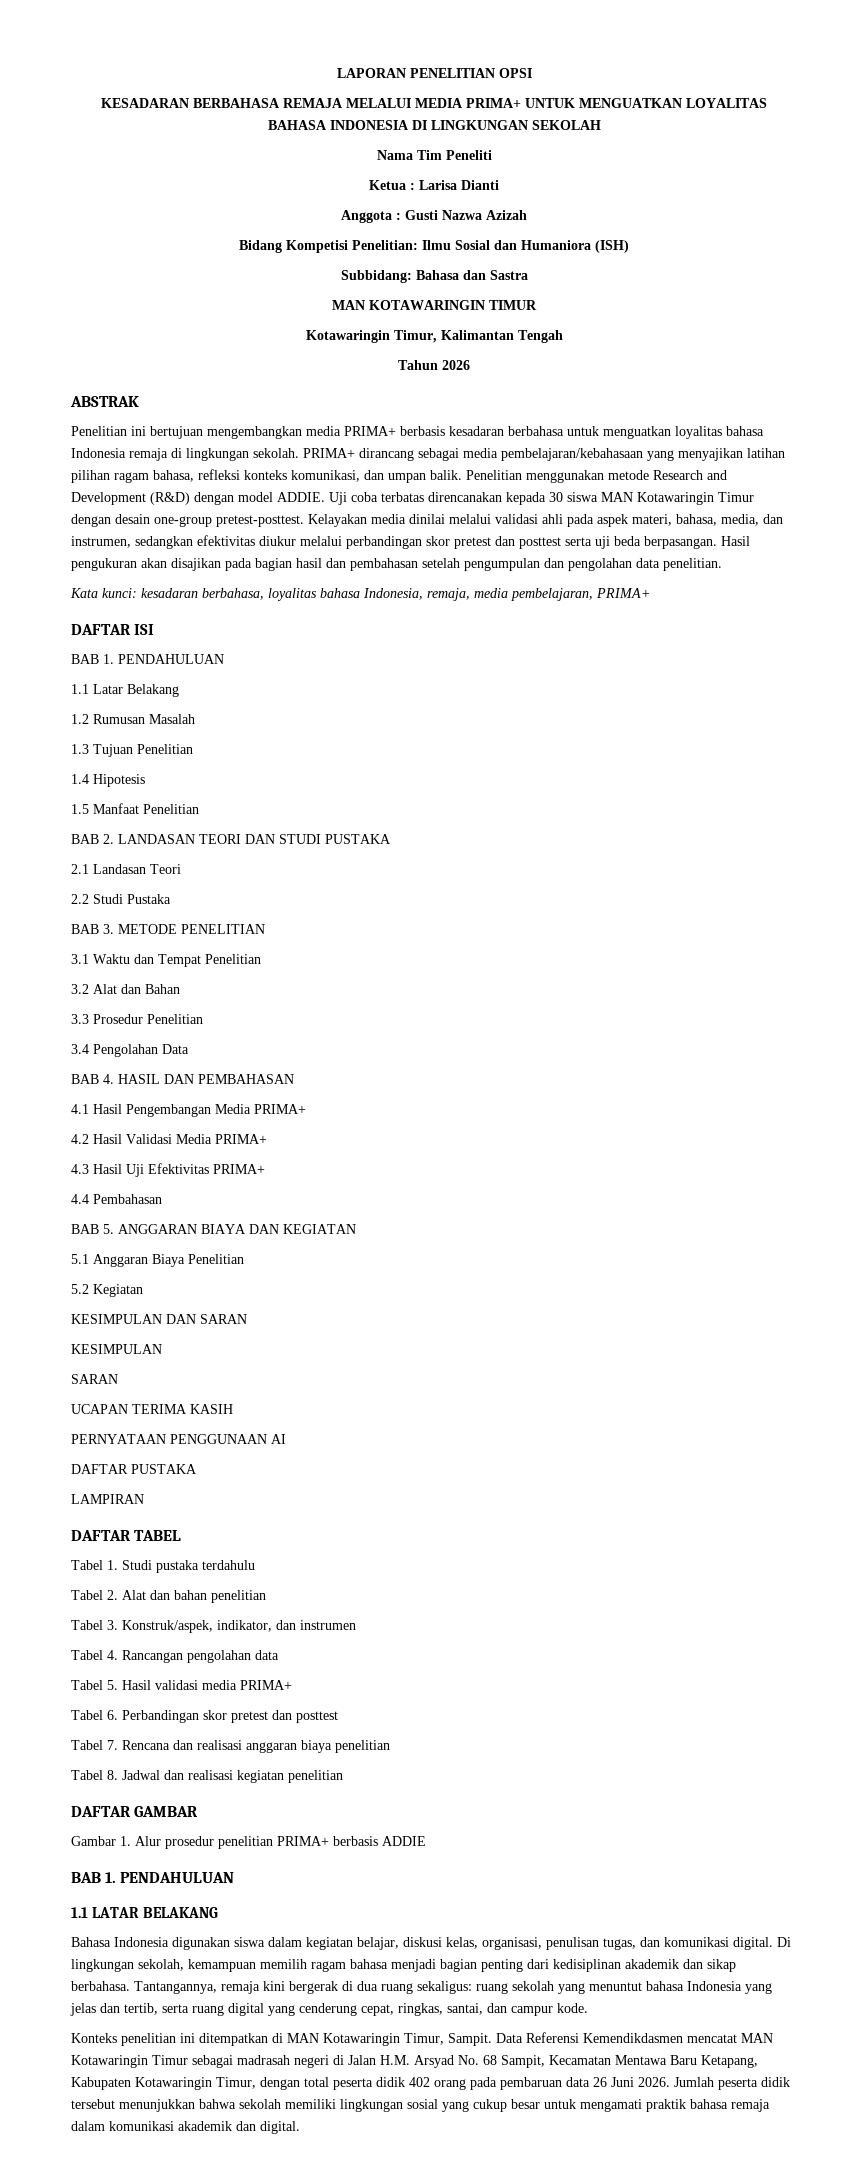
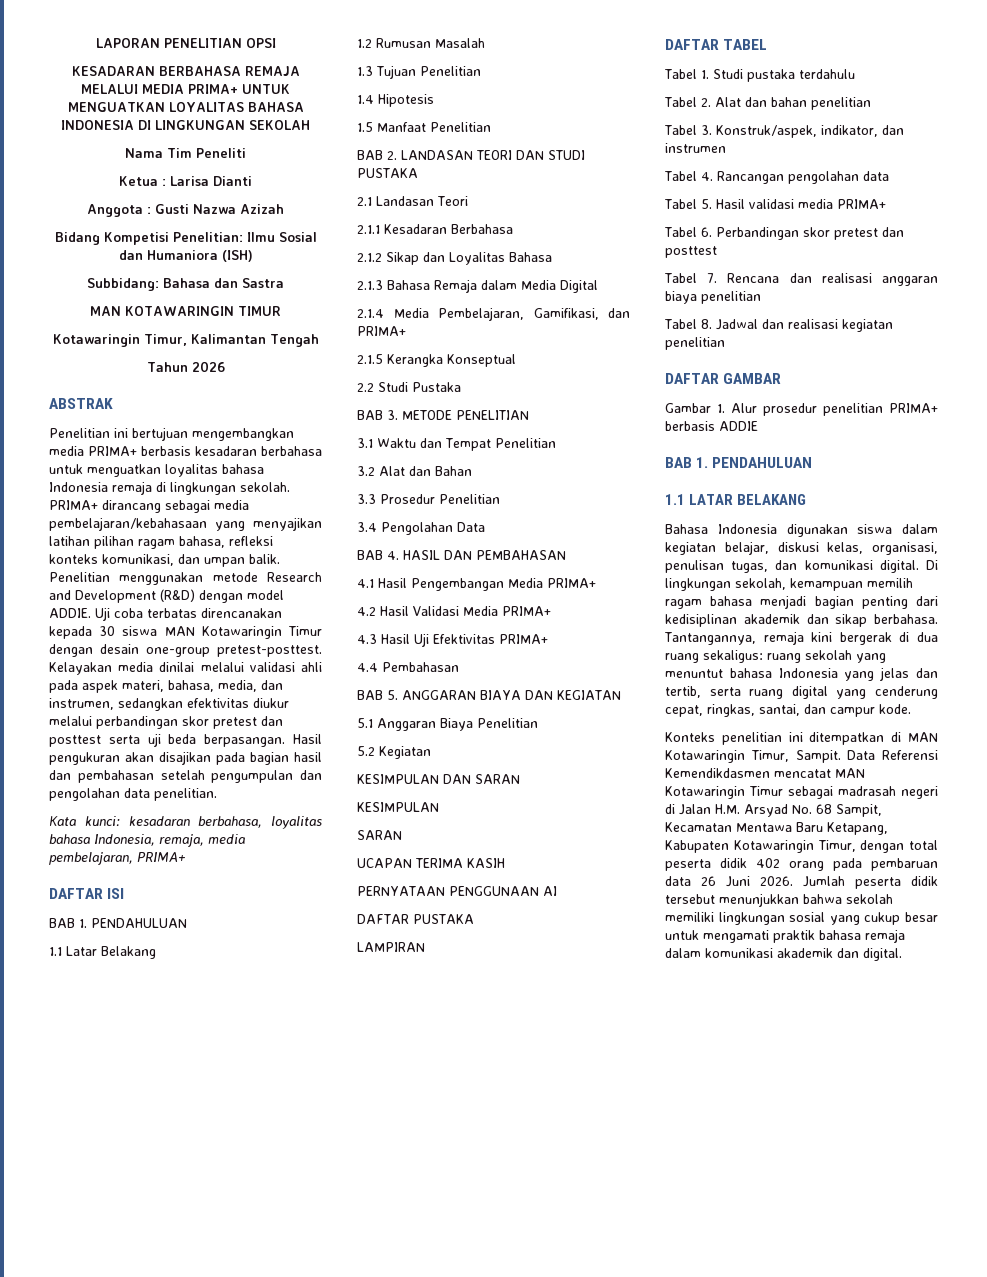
(181, 869) none -> [357,224,513,234] [357,252,552,265] [357,279,598,293] [357,307,630,321] [357,326,406,336] [357,354,516,367] // 2.1.1 Kesadaran Berbahasa // 2.1.2 Sikap dan Loyalitas Bahasa // 2.1.3 Bahasa Remaja dalam Media Digital // 2.1.4 Media Pembelajaran, Gamifikasi, dan PRIMA+ // 2.1.5 Kerangka Konseptual

